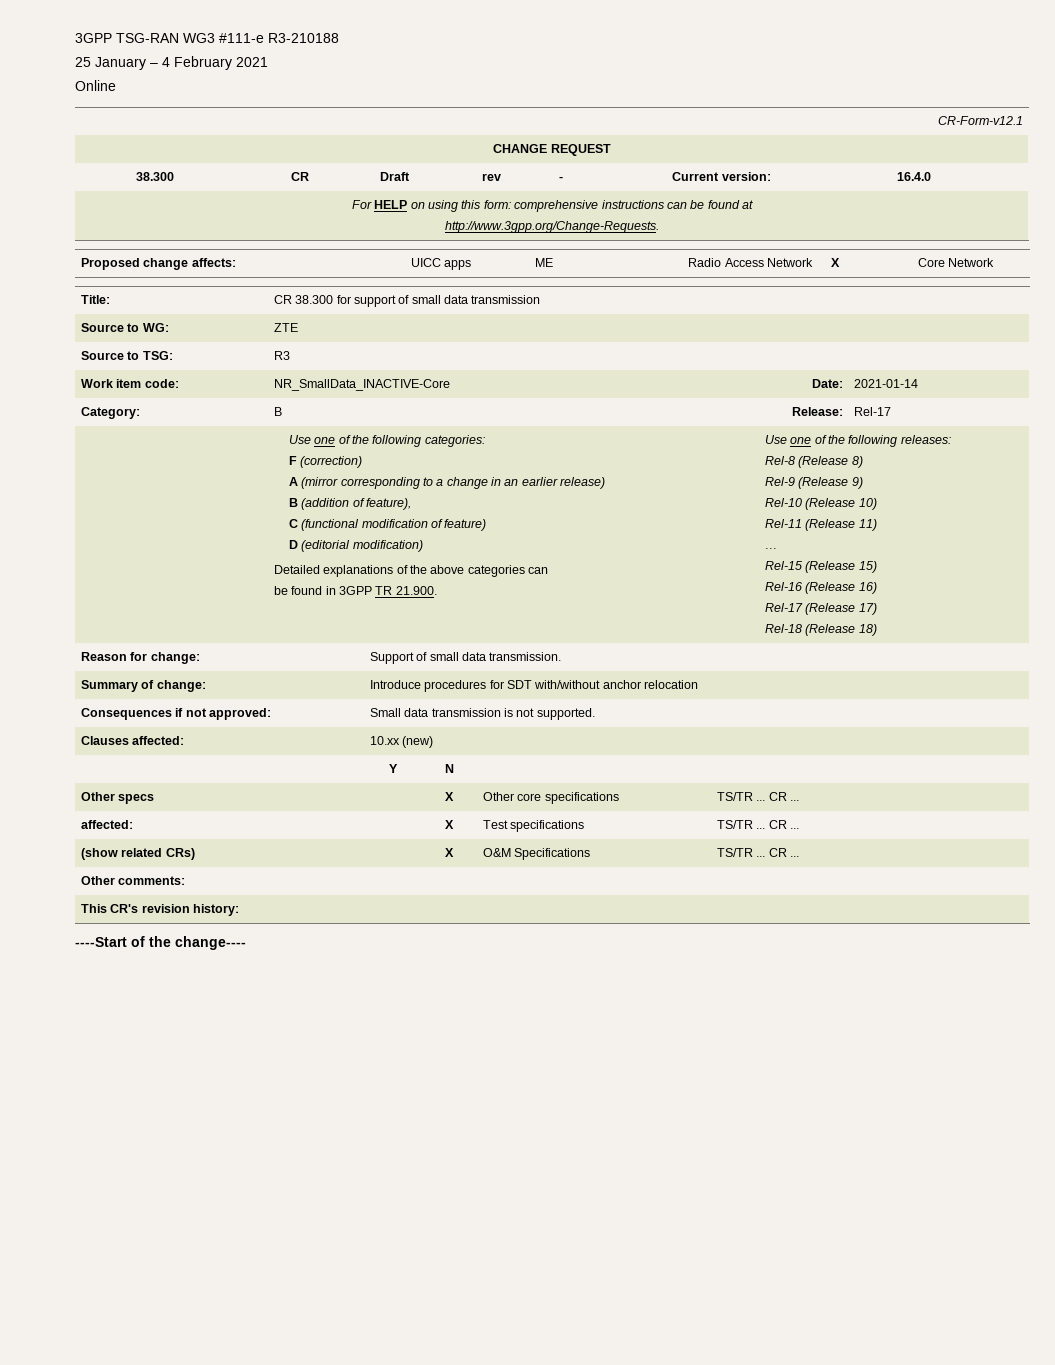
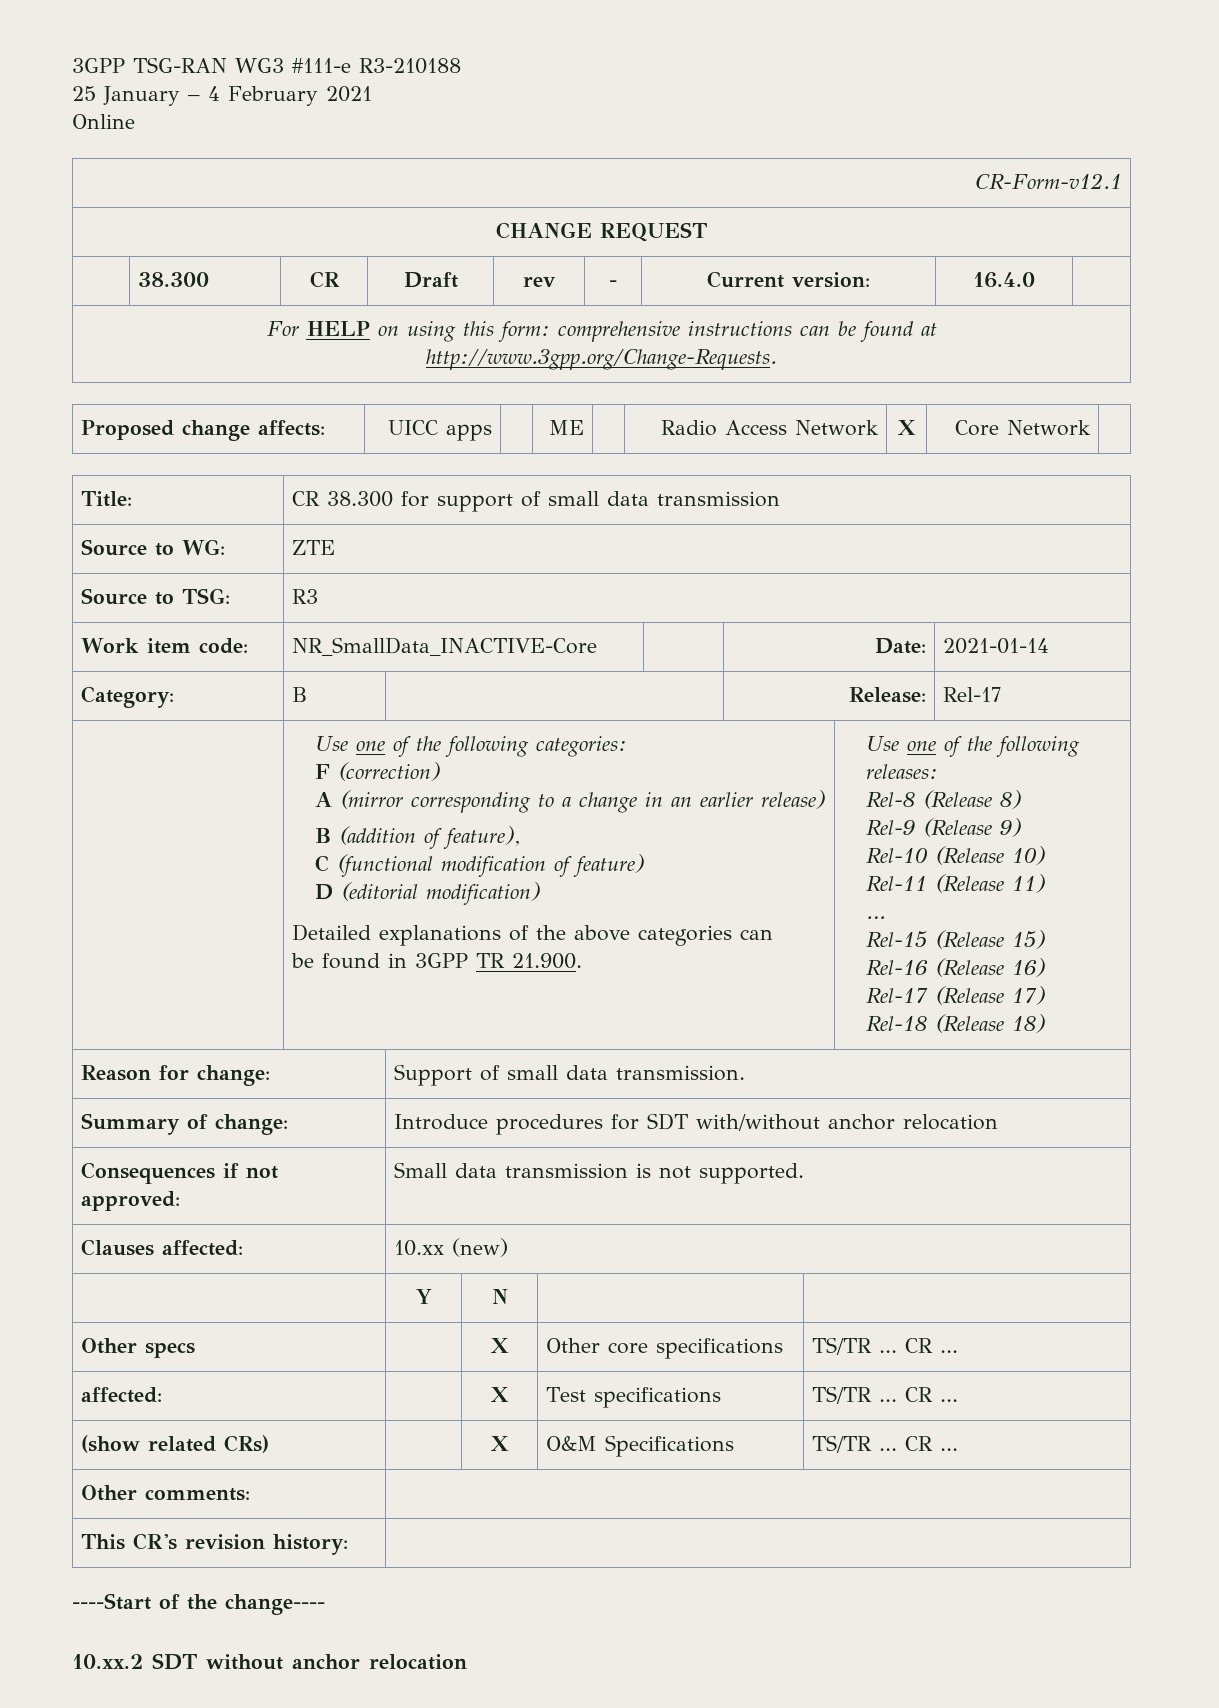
(246, 943) none -> [72,1653,467,1670] // 10.xx.2 SDT without anchor relocation

